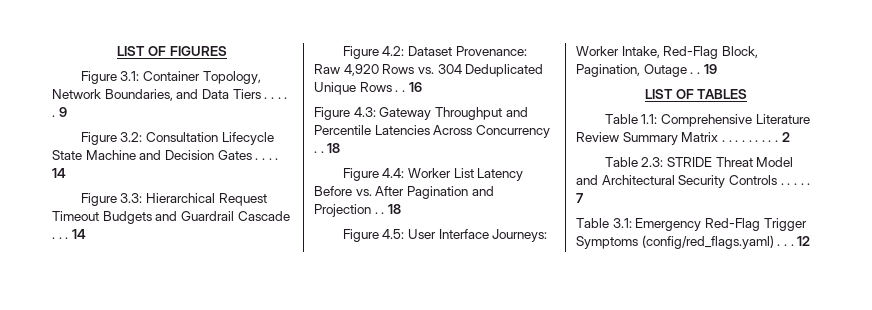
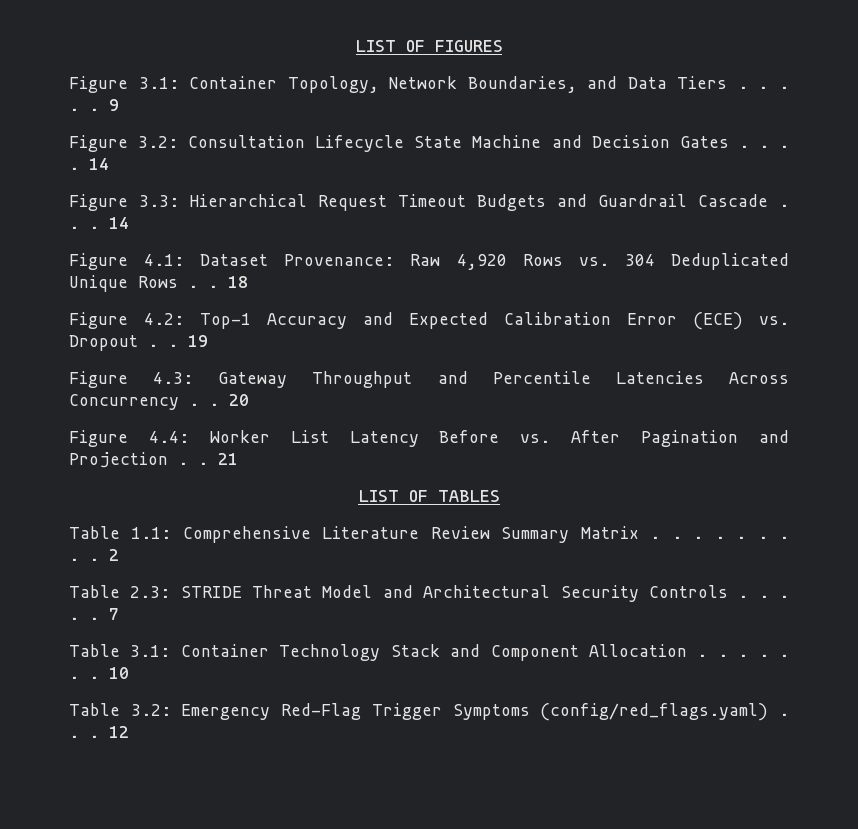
[382,46,405,56] 4.2: -> [144,254,185,266] 4.1:
[408,82,422,92] 16 -> [228,276,248,288] [69,312,789,330] [69,335,208,351] 18 // Figure 4.2: Top-1 Accuracy and Expected Calibration Error (ECE) vs. Dropout . . 19
[327,143,341,153] 18 -> [229,394,249,406] 20
[387,204,401,214] [342,229,548,242] [576,46,758,59] [576,64,717,77] 18 // Figure 4.5: User Interface Journeys: Worker Intake, Red-Flag Block, Pagination, Outage . . 19 -> [218,453,238,465] 21
(632, 223) none -> [180,644,789,661] [69,667,129,679] [69,703,171,716] Container Technology Stack and Component Allocation . . . . . . . 10 // Table 3.2:

